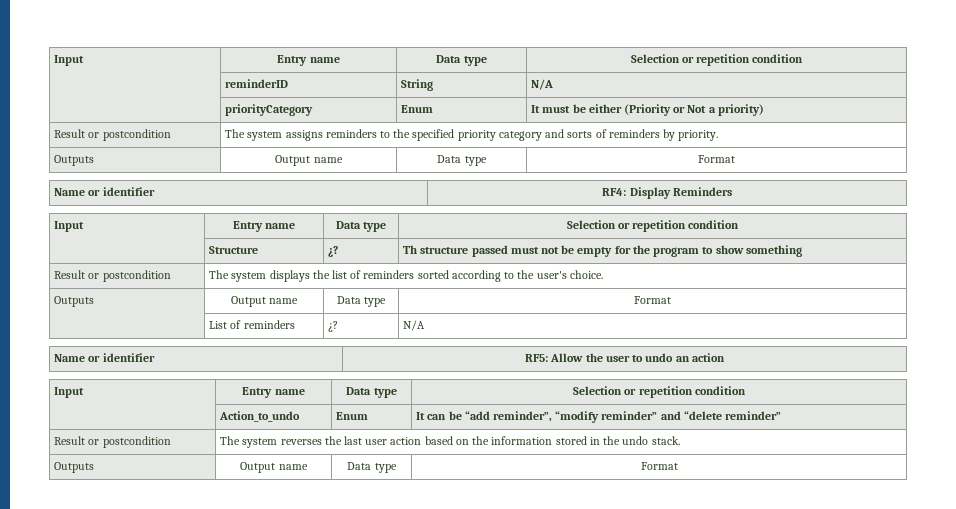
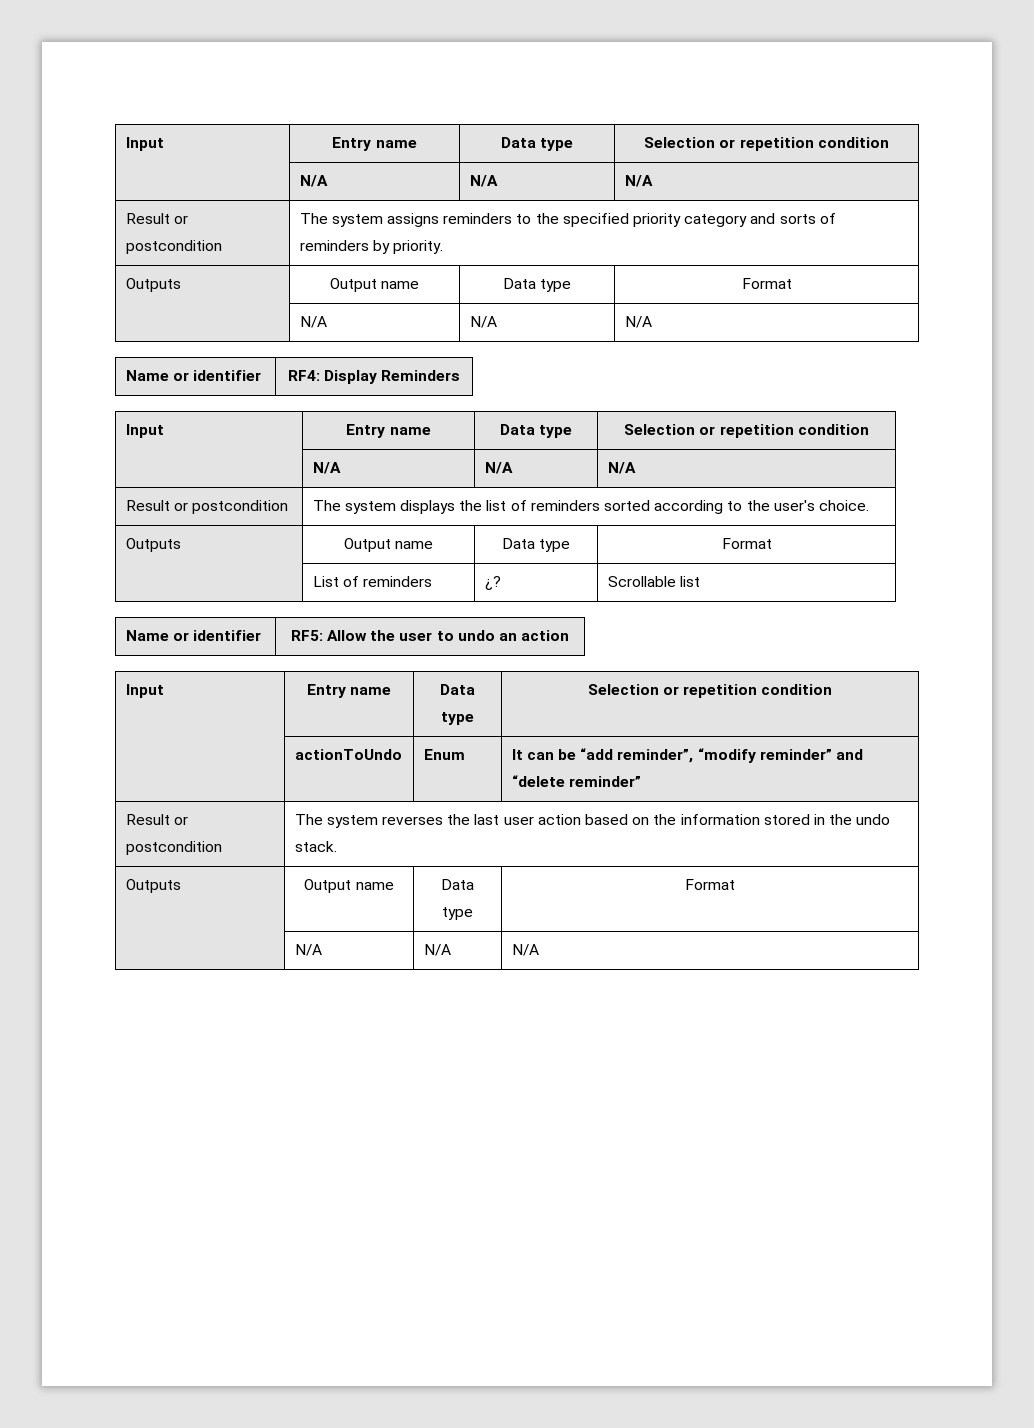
[54,55,85,66] [277,55,340,66] [436,55,487,66] [630,54,804,66] [225,79,289,88] [401,79,434,91] [531,79,554,90] [225,104,314,116] [401,105,434,113] [531,104,764,116] Input | Entry name | Data type | Selection or repetition condition // | reminderID | String | N/A // | priorityCategory | Enum | It must be either (Priority or Not a priority) -> [125,137,164,151] [332,137,417,151] [500,137,574,151] [644,137,889,151] [299,175,328,187] [469,175,498,187] [624,175,653,187] Input | Entry name | Data type | Selection or repetition condition // | N/A | N/A | N/A
(735, 159) none -> [299,316,327,328] [469,316,497,328] [624,316,652,328] // | N/A | N/A | N/A
[209,246,259,254] [328,246,339,257] [403,245,802,257] Structure | ¿? | Th structure passed must not be empty for the program to show something -> [312,462,341,474] [484,462,513,474] [607,462,636,474] N/A | N/A | N/A
[403,320,426,331] N/A -> [607,576,700,587] Scrollable list
[219,411,301,422] Action_to_undo -> [294,749,402,760] actionToUndo
(678, 466) none -> [294,944,322,956] [423,944,451,956] [511,944,539,956] // | N/A | N/A | N/A

